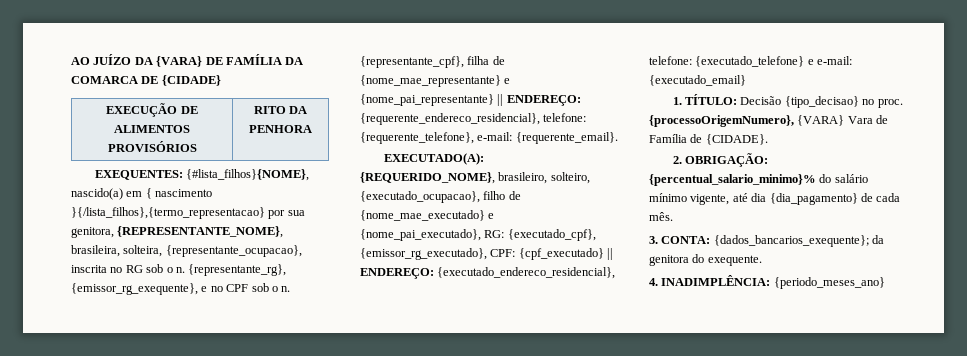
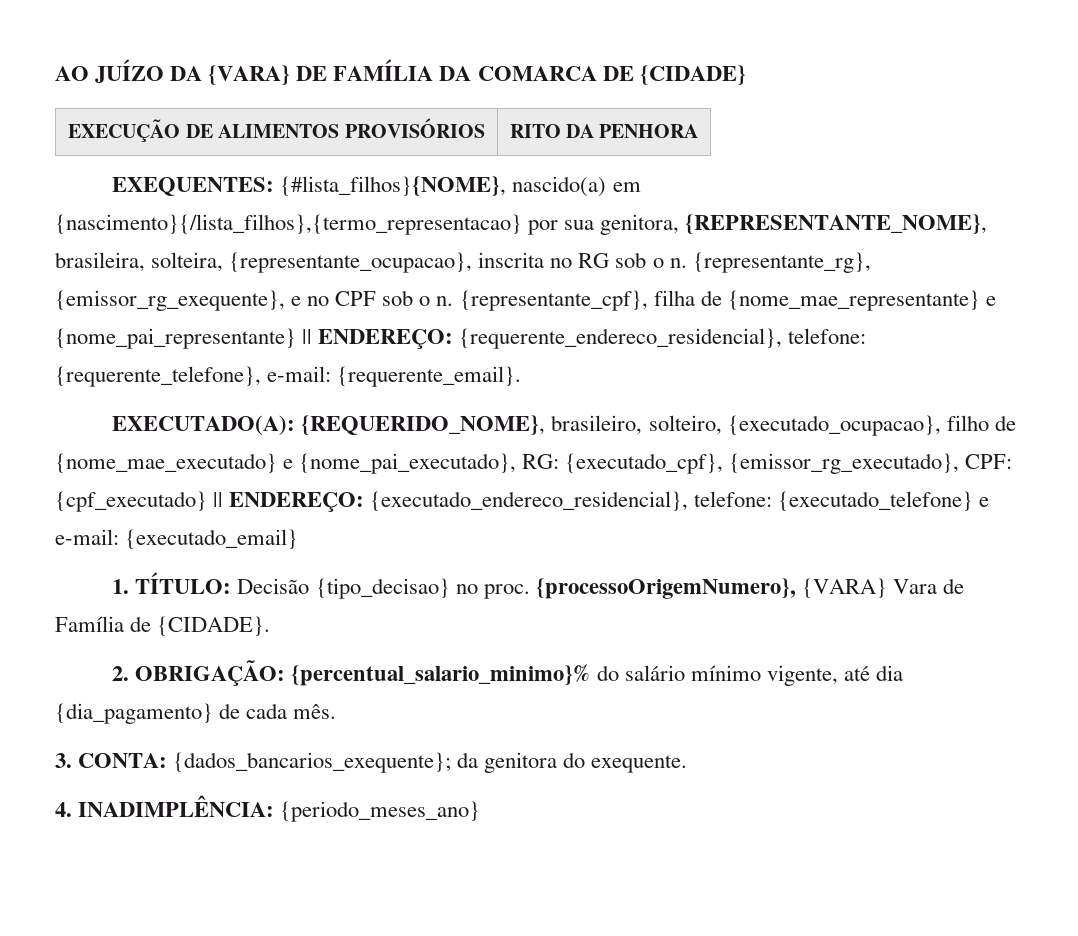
[145,188,213,199] [71,207,265,219] { nascimento }{/lista_filhos},{termo_representacao} -> [55,214,522,235] {nascimento}{/lista_filhos},{termo_representacao}

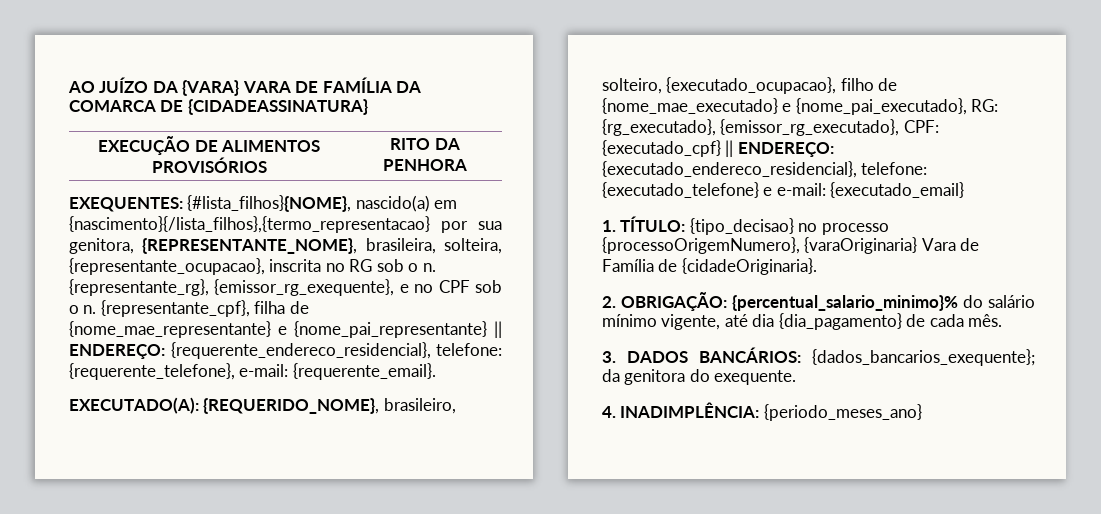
(291, 75) none -> [242,81,291,93] VARA
[639,65,746,85] {CIDADE} -> [187,99,368,115] {CIDADEASSINATURA}
[565,453,724,474] {executado_cpf}, -> [602,119,716,136] {rg_executado},
[55,491,207,512] {cpf_executado} -> [602,140,721,157] {executado_cpf}
[237,578,310,594] Decisão -> (686, 224) none
[483,578,887,599] proc. {processoOrigemNumero}, {VARA} -> [821,223,889,235] [602,237,918,254] processo {processoOrigemNumero}, {varaOriginaria}
[157,616,271,636] {CIDADE}. -> [681,258,817,275] {cidadeOriginaria}.
[78,753,168,768] CONTA: -> [627,347,801,363] DADOS BANCÁRIOS:

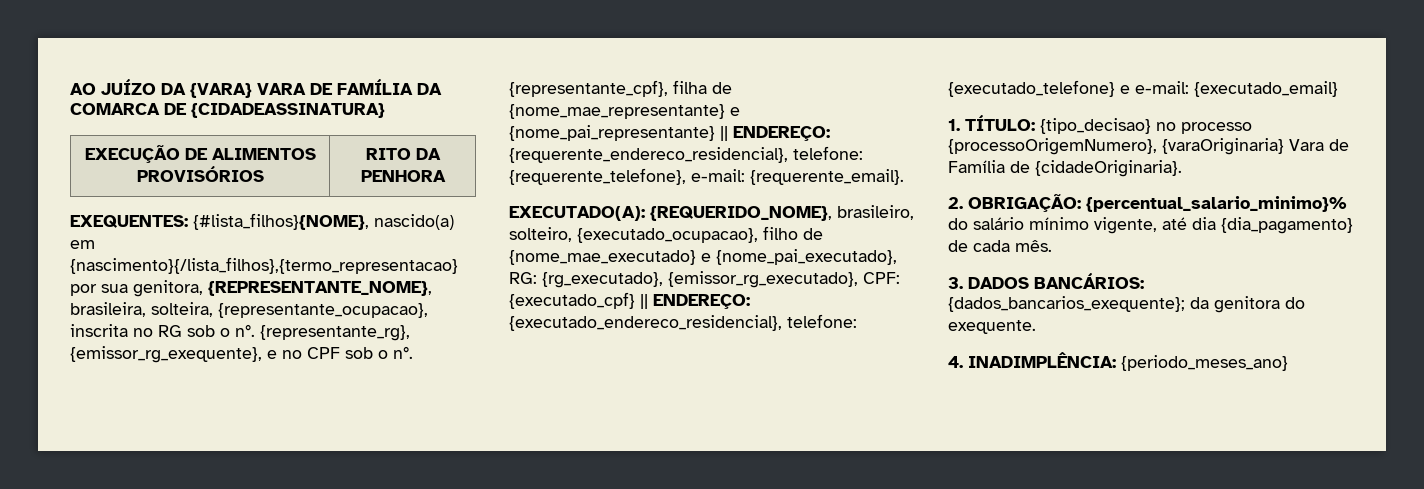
[422,263,436,272] n. -> [235,324,255,337] n°.
[83,305,97,314] n. -> [393,346,413,359] n°.

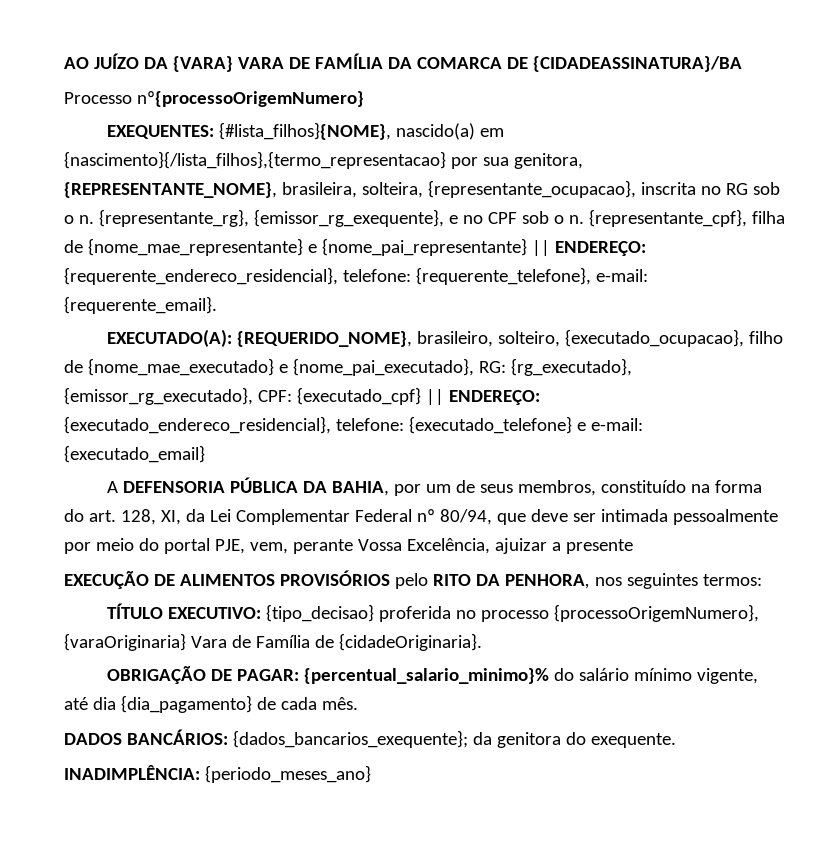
[191,103,385,118] [84,145,316,163] [136,166,264,182] [365,148,441,160] [360,170,446,182] {CIDADEASSINATURA} // EXECUÇÃO DE ALIMENTOS PROVISÓRIOS | RITO DA PENHORA -> [532,56,742,72] [64,91,364,107] {CIDADEASSINATURA}/BA // Processo nº{processoOrigemNumero}
[235,324,255,337] n°. -> [78,215,94,224] n.
[393,346,413,359] n°. -> [568,215,584,224] n.
[948,115,1151,134] 1. TÍTULO: {tipo_decisao} -> [107,477,763,496] [64,509,778,525] [64,538,633,554] [64,570,762,589] [107,603,452,622] A DEFENSORIA PÚBLICA DA BAHIA, por um de seus membros, constituído na forma do art. 128, XI, da Lei Complementar Federal nº 80/94, que deve ser intimada pessoalmente por meio do portal PJE, vem, perante Vossa Excelência, ajuizar a presente // EXECUÇÃO DE ALIMENTOS PROVISÓRIOS pelo RITO DA PENHORA, nos seguintes termos: // TÍTULO EXECUTIVO: {tipo_decisao} proferida
[948,194,1081,212] 2. OBRIGAÇÃO: -> [107,666,300,684] OBRIGAÇÃO DE PAGAR:
[948,277,963,289] 3. -> (358, 703) none
[948,356,963,368] 4. -> (676, 740) none

